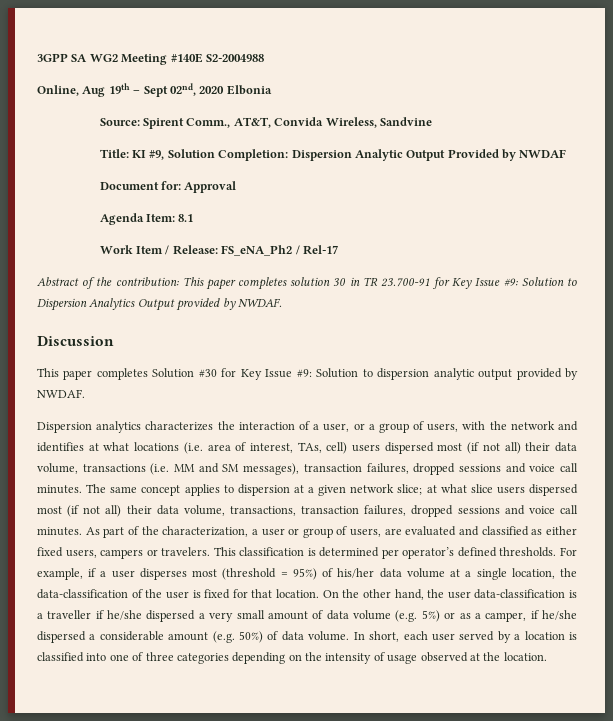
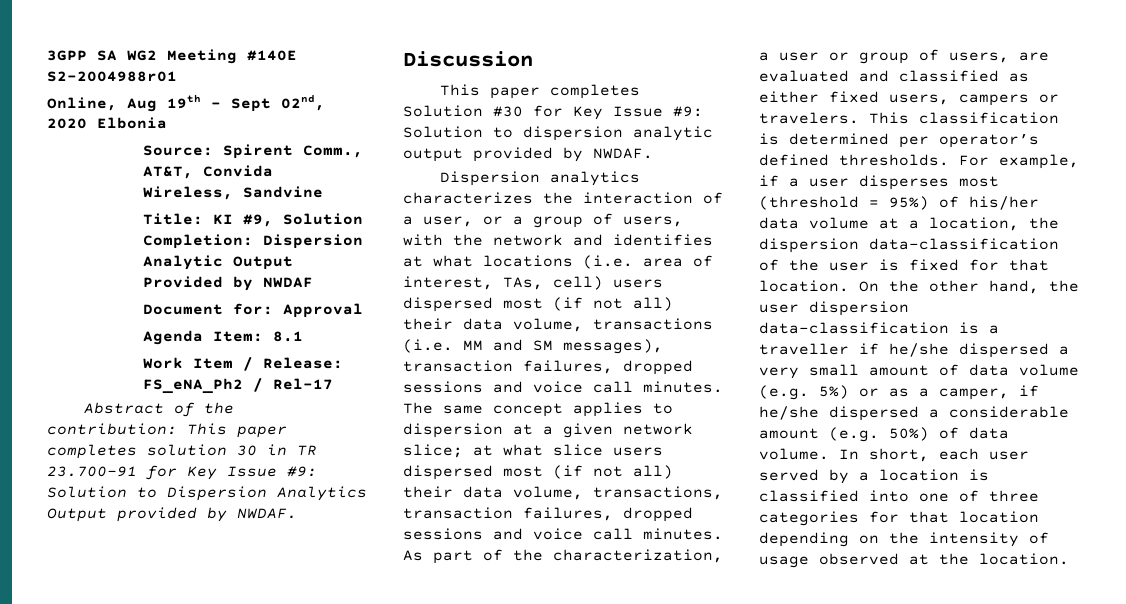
[205,54,264,62] S2-2004988 -> [47,71,177,82] S2-2004988r01
[476,568,507,580] single -> (919, 224) none
(578, 572) none -> [759,238,859,253] dispersion
(471, 595) none -> [809,301,909,316] dispersion
(229, 658) none -> [869,511,1039,523] for that location

